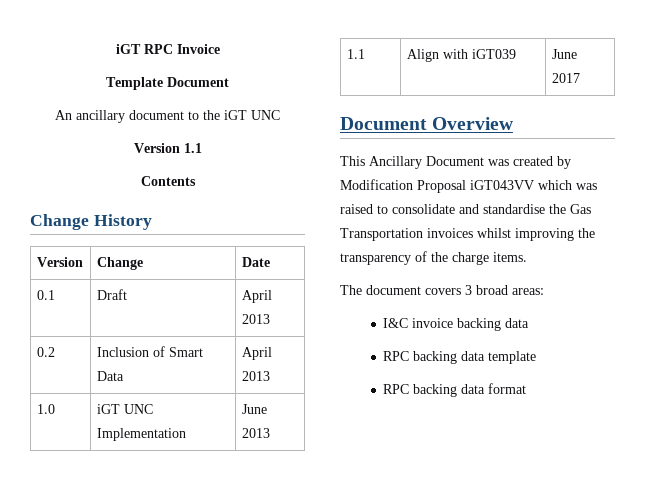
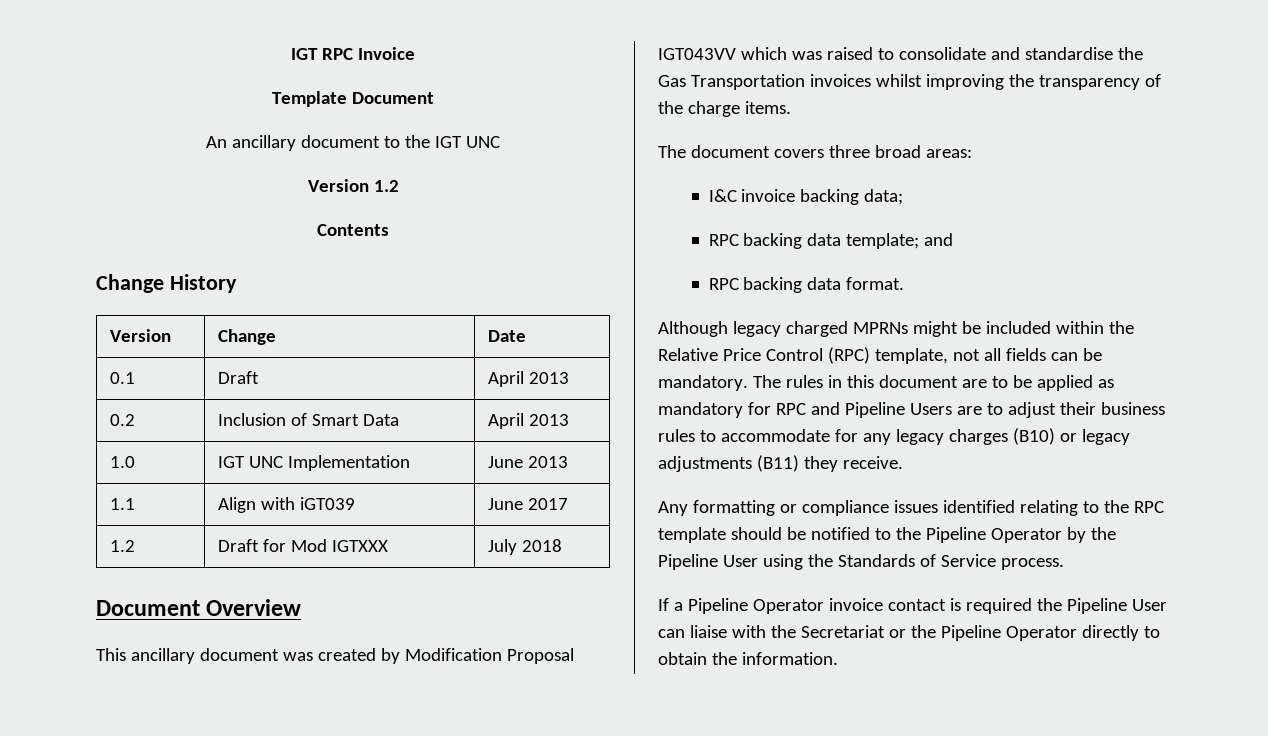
[115,44,141,54] iGT -> [291,48,319,60] IGT
[224,110,247,120] iGT -> [434,136,462,148] IGT
[183,143,202,153] 1.1 -> [373,180,399,192] 1.2
[96,404,120,414] iGT -> [217,456,245,468] IGT
(580, 78) none -> [109,540,135,552] [217,539,388,552] [487,539,562,555] // 1.2 | Draft for Mod IGTXXX | July 2018
[369,156,484,169] Ancillary Document -> [130,648,279,664] ancillary document
[470,180,534,190] iGT043VV -> [658,48,736,60] IGT043VV
[465,285,472,295] 3 -> [828,145,870,158] three
[505,318,530,328] [383,351,537,364] [383,383,527,397] data // RPC backing data template // RPC backing data format -> [864,189,904,205] [708,233,954,249] [708,277,905,293] [658,321,1134,337] [658,347,1102,364] [658,375,1114,391] [658,402,1165,418] [658,428,1130,445] [658,455,903,472] [658,500,1164,516] [658,527,1116,543] [658,554,1064,570] [658,598,1167,614] [658,625,1160,641] [658,652,838,665] data; // RPC backing data template; and // RPC backing data format. // Although legacy charged MPRNs might be included within the Relative Price Control (RPC) template, not all fields can be mandatory. The rules in this document are to be applied as mandatory for RPC and Pipeline Users are to adjust their business rules to accommodate for any legacy charges (B10) or legacy adjustments (B11) they receive. // Any formatting or compliance issues identified relating to the RPC template should be notified to the Pipeline Operator by the Pipeline User using the Standards of Service process. // If a Pipeline Operator invoice contact is required the Pipeline User can liaise with the Secretariat or the Pipeline Operator directly to obtain the information.

